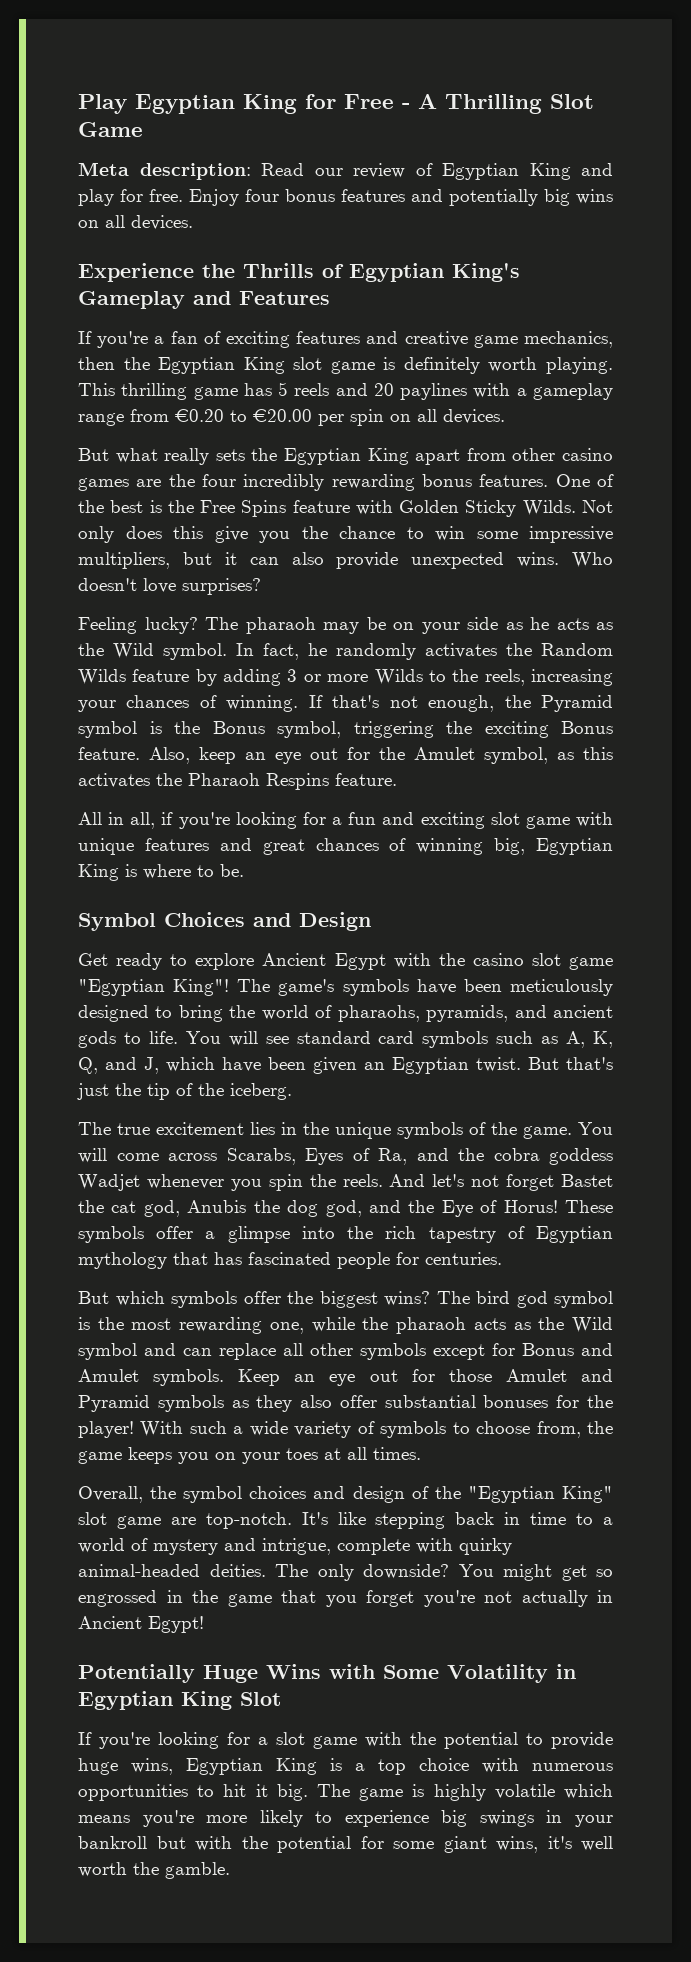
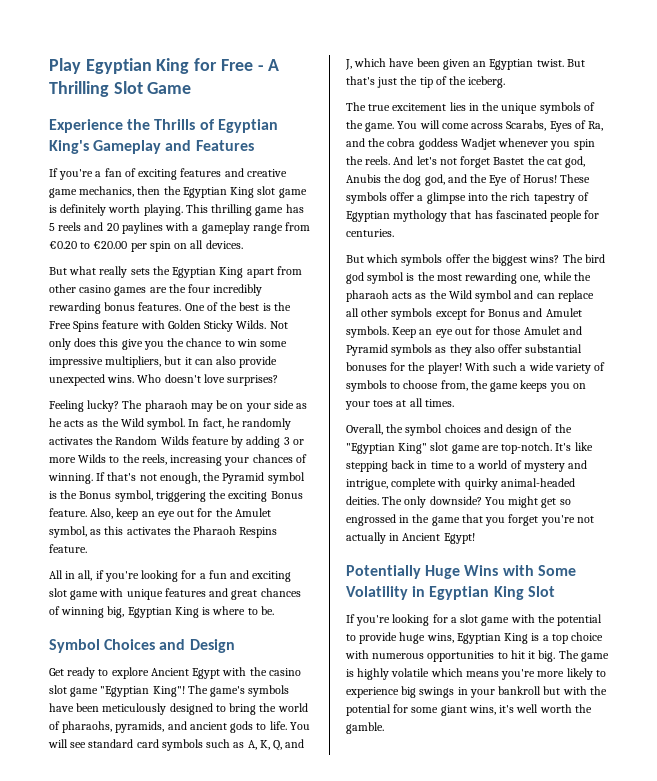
[78,162,613,180] [78,189,613,206] [78,215,193,230] // Meta description: Read our review of Egyptian King and play for free. Enjoy four bonus features and potentially big wins on all devices. -> (192, 88) none

